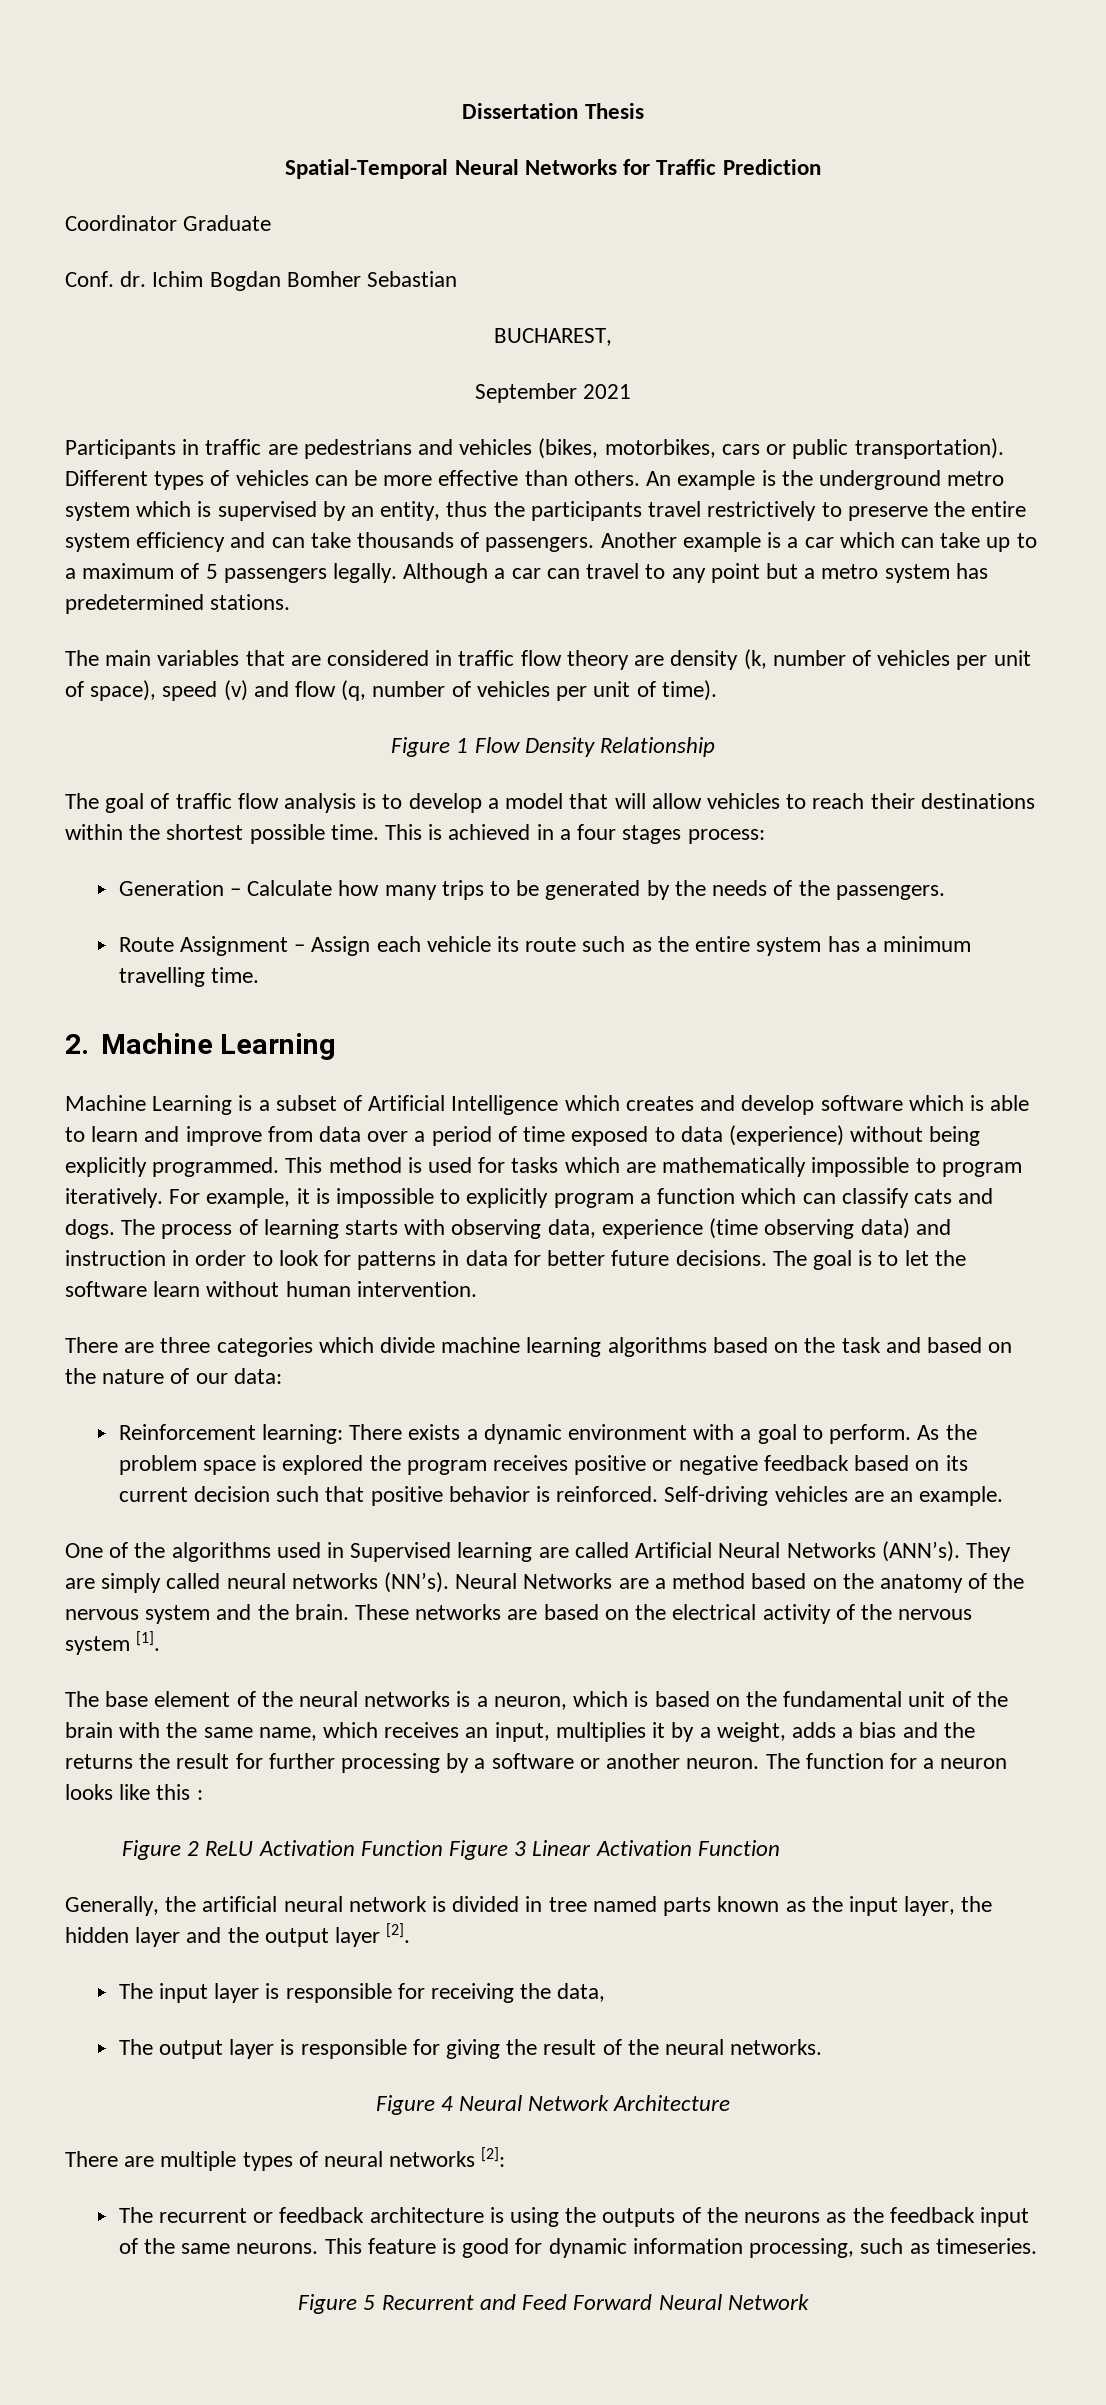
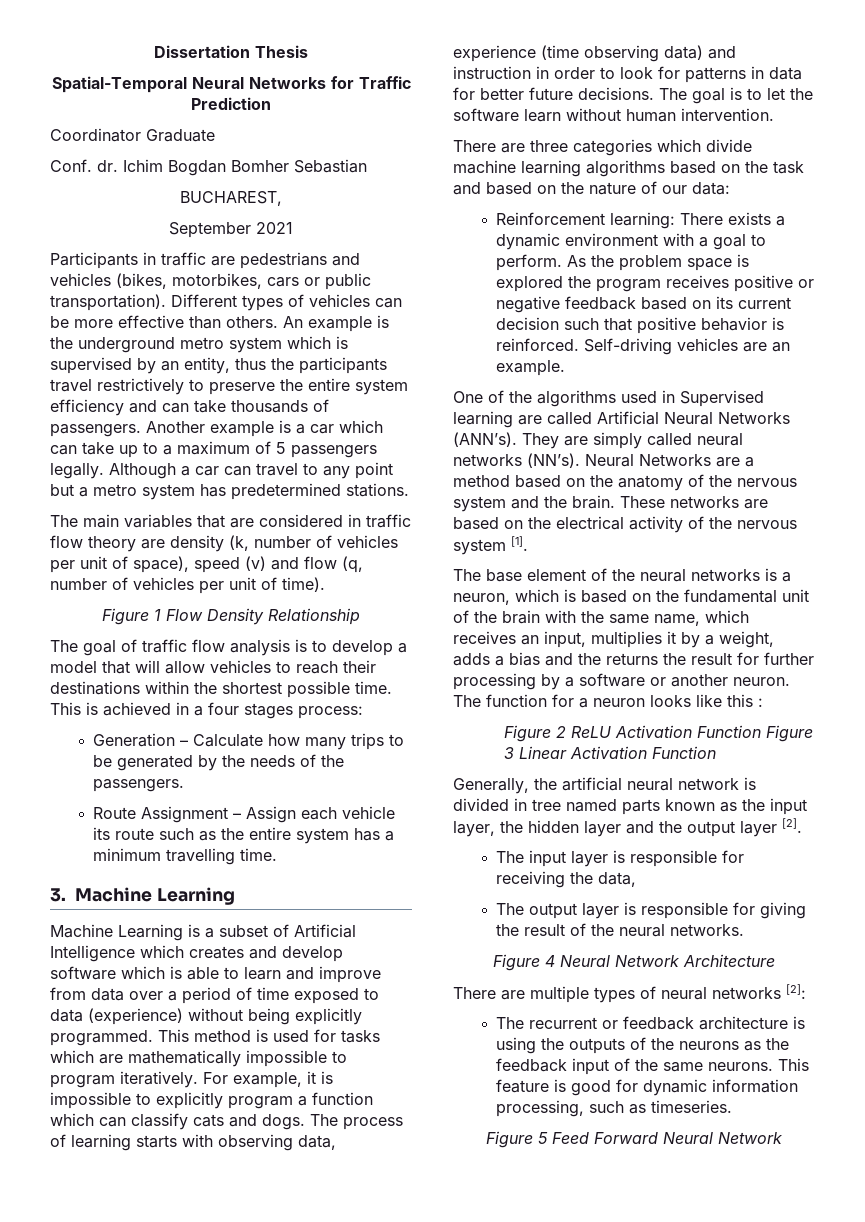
[65,1034,89,1054] 2. -> [50,888,66,902] 3.
[381,2294,516,2310] Recurrent and -> (548, 1138) none

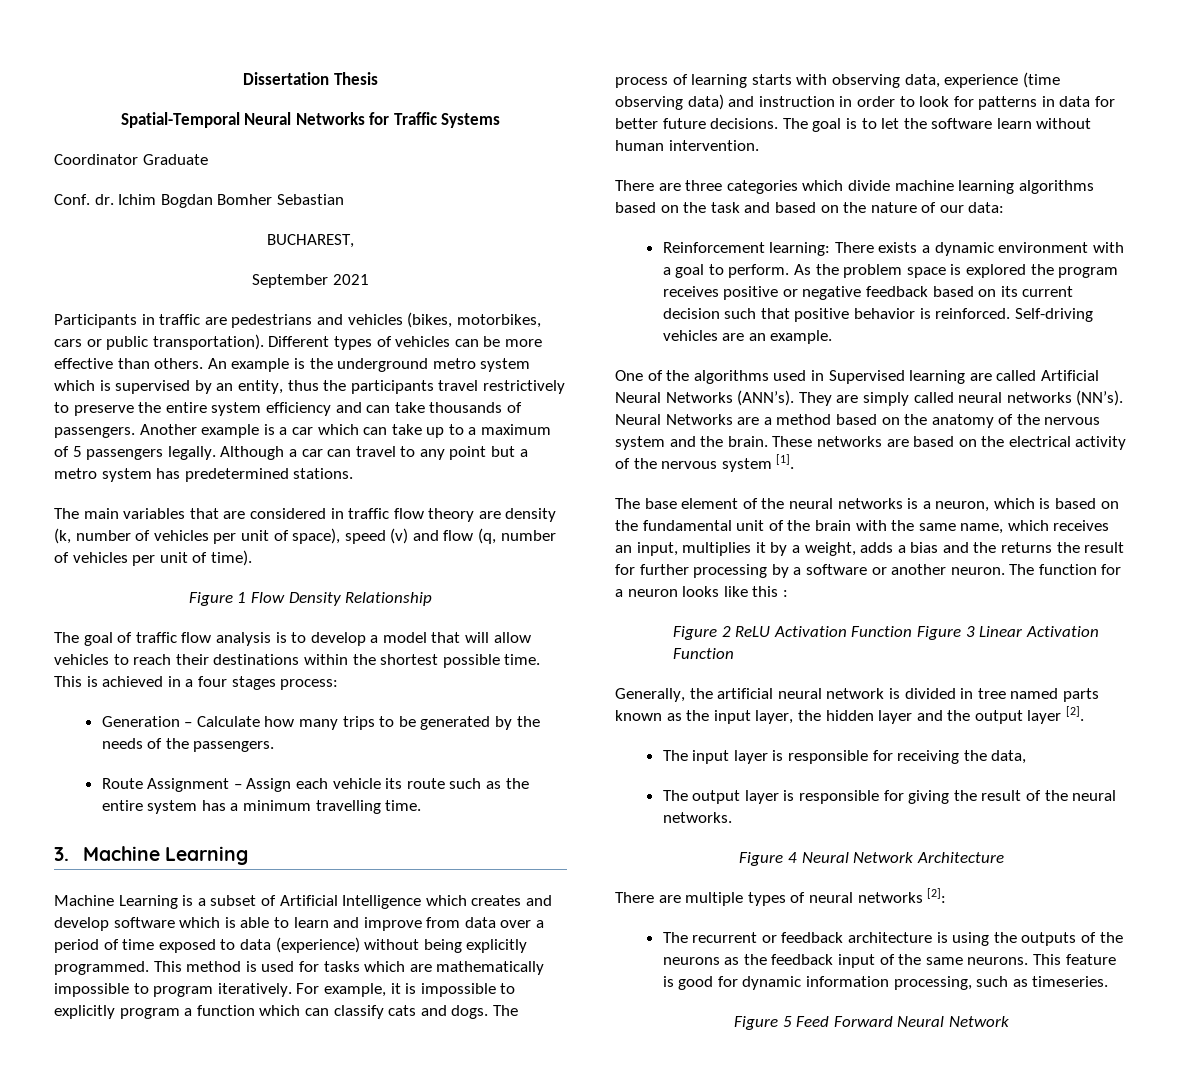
[191,97,271,110] Prediction -> [441,113,501,128] Systems

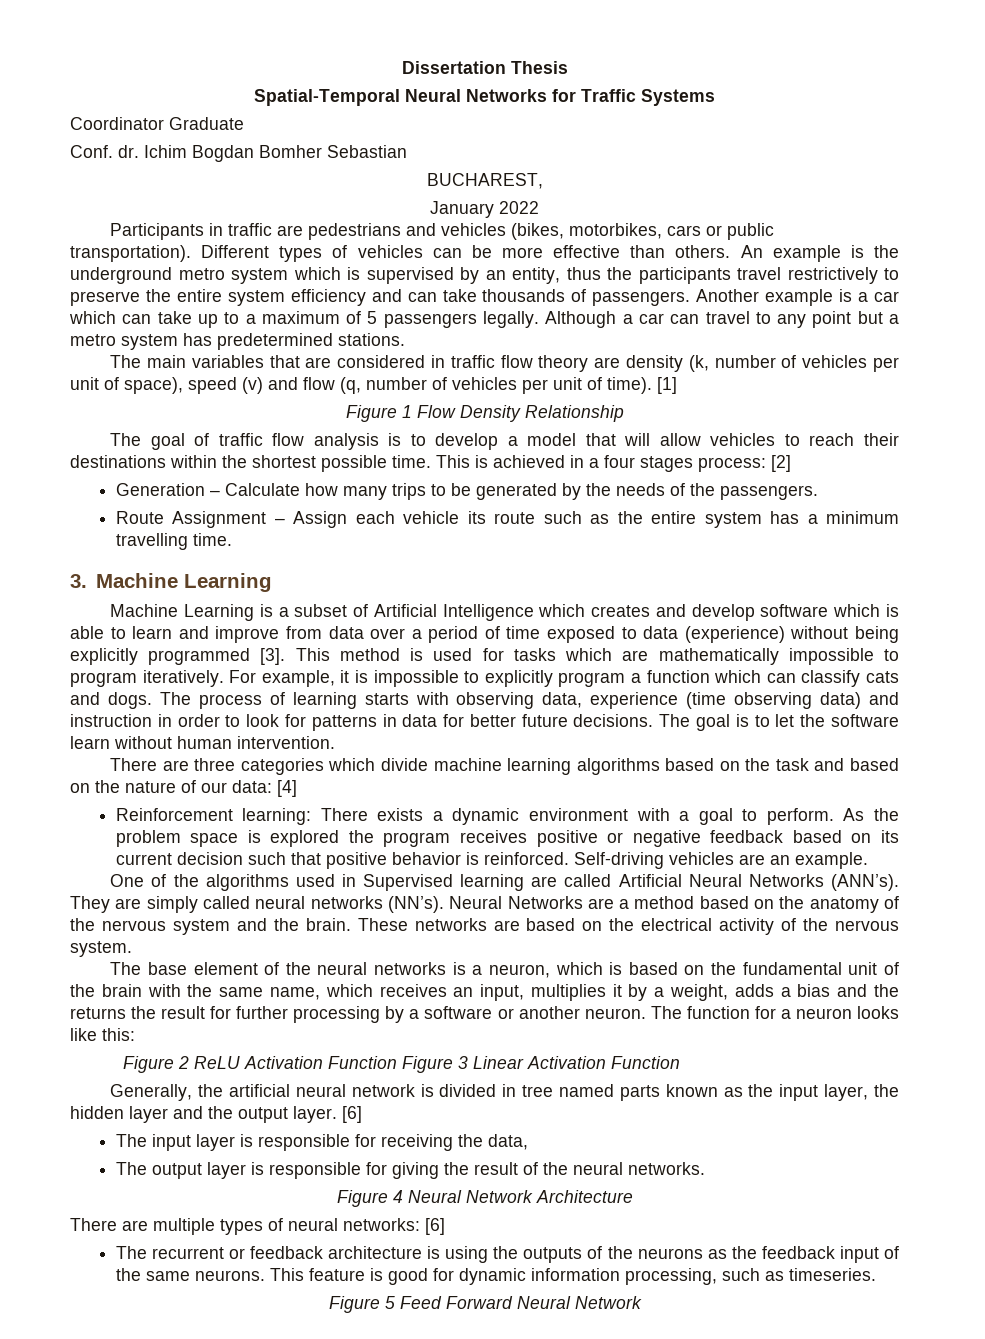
[252,274,369,288] September 2021 -> [430,201,539,218] January 2022
(252, 558) none -> [657,377,677,394] [1]
(339, 684) none -> [771,455,791,472] [2]
[54,961,149,975] programmed. -> [148,648,286,665] programmed [3].
(1005, 207) none -> [277,780,297,797] [4]
[721,454,795,472] system [1]. -> [70,941,132,957] system.
[752,586,788,597] this : -> [102,1028,135,1041] this:
[1027,706,1085,724] layer [2]. -> [293,1106,362,1123] layer. [6]
[857,888,947,903] networks [2]: -> [343,1218,445,1235] networks: [6]

